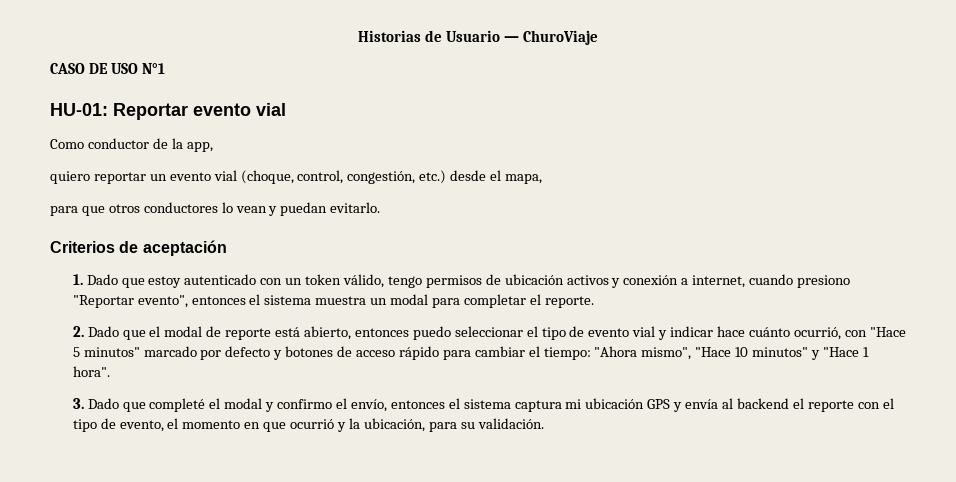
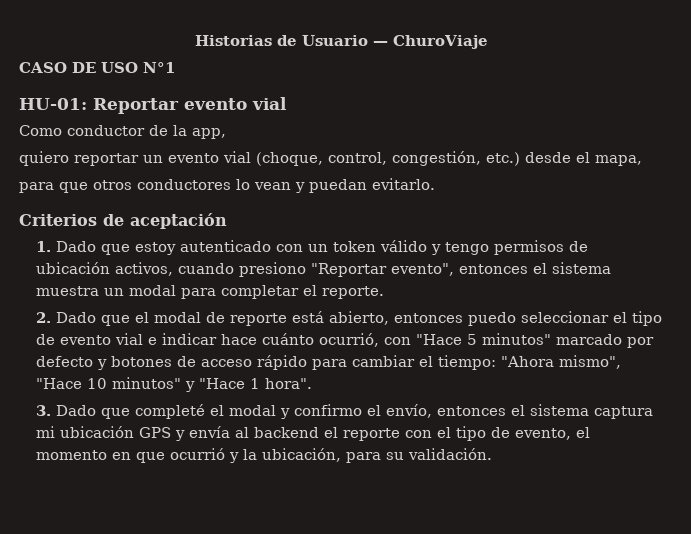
[342,274,384,288] válido, -> [380,240,442,255] válido y
[566,275,746,288] activos y conexión a internet, -> [115,262,174,276] activos,
[658,330,668,340] y -> [148,337,158,345] e

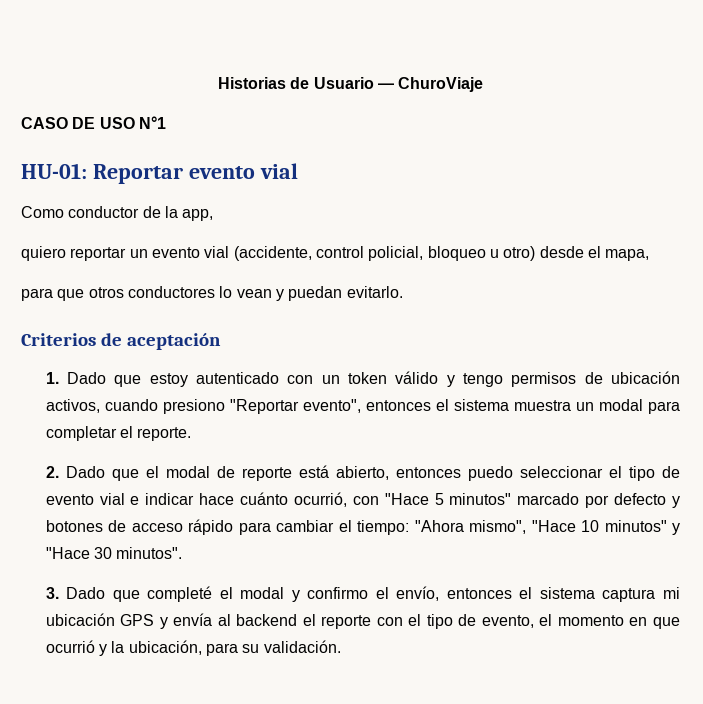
[256,151,520,166] (choque, control, congestión, etc.) -> [233,246,536,261] (accidente, control policial, bloqueo u otro)
[250,378,313,389] 1 hora". -> [94,547,183,559] 30 minutos".

